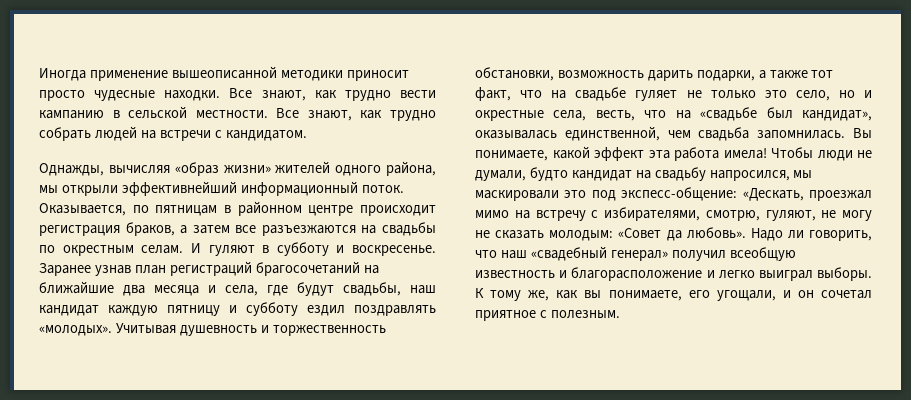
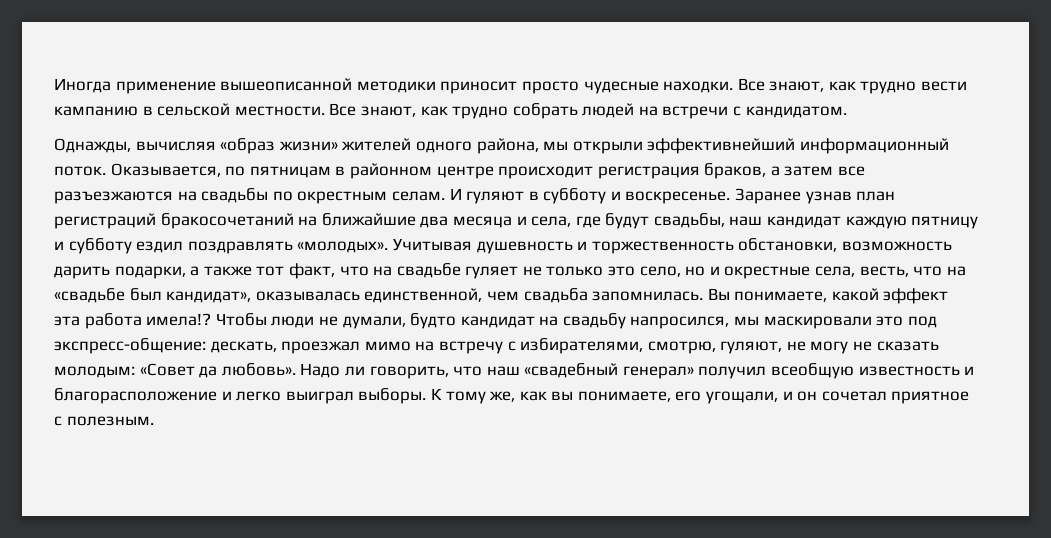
[255,261,360,276] брагосочетаний -> [160,213,294,229] бракосочетаний
[723,148,767,159] имела! -> [146,313,212,326] имела!?
[621,187,804,201] экспесс-общение: «Дескать, -> [54,338,277,354] экспресс-общение: дескать,

